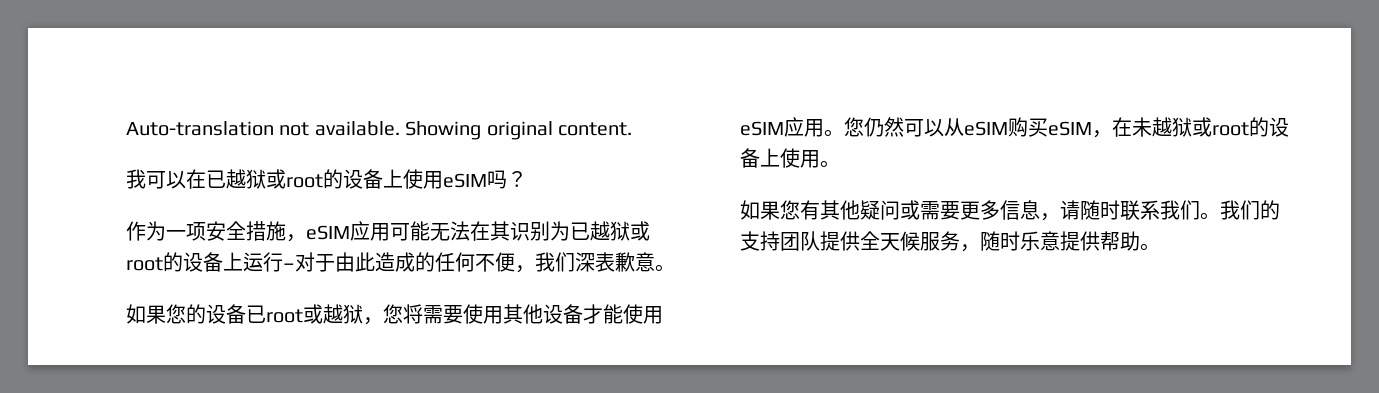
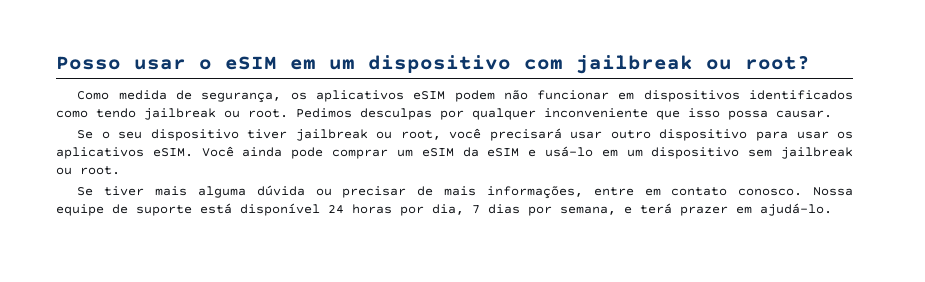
[126,121,632,140] [126,169,527,189] [126,221,650,242] [126,252,675,273] [126,304,663,325] [740,117,1289,138] [740,148,840,168] [740,200,1280,221] [740,231,1160,252] Auto-translation not available. Showing original content. // 我可以在已越狱或root的设备上使用eSIM吗？ // 作为一项安全措施，eSIM应用可能无法在其识别为已越狱或root的设备上运行–对于由此造成的任何不便，我们深表歉意。 // 如果您的设备已root或越狱，您将需要使用其他设备才能使用eSIM应用。您仍然可以从eSIM购买eSIM，在未越狱或root的设备上使用。 // 如果您有其他疑问或需要更多信息，请随时联系我们。我们的支持团队提供全天候服务，随时乐意提供帮助。 -> [56,55,810,74] [77,90,853,103] [56,108,832,120] [77,128,853,141] [56,146,853,159] [56,166,120,175] [77,185,854,199] [56,203,832,216] Posso usar o eSIM em um dispositivo com jailbreak ou root? // Como medida de segurança, os aplicativos eSIM podem não funcionar em dispositivos identificados como tendo jailbreak ou root. Pedimos desculpas por qualquer inconveniente que isso possa causar. // Se o seu dispositivo tiver jailbreak ou root, você precisará usar outro dispositivo para usar os aplicativos eSIM. Você ainda pode comprar um eSIM da eSIM e usá-lo em um dispositivo sem jailbreak ou root. // Se tiver mais alguma dúvida ou precisar de mais informações, entre em contato conosco. Nossa equipe de suporte está disponível 24 horas por dia, 7 dias por semana, e terá prazer em ajudá-lo.

